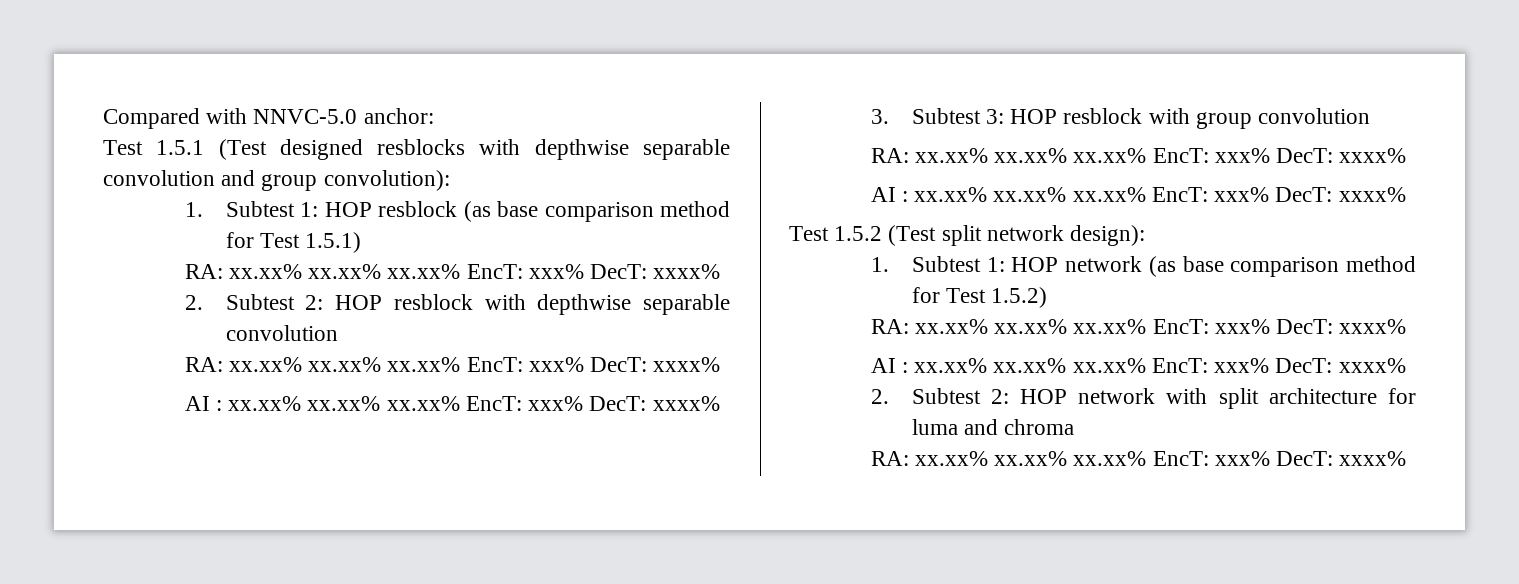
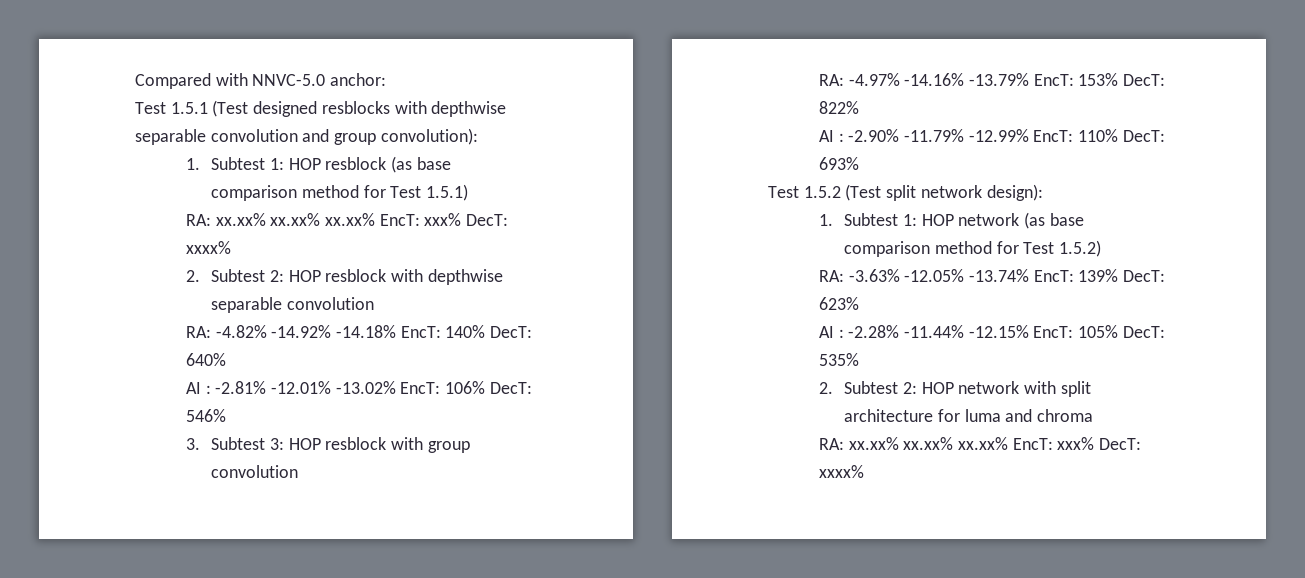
[229,357,721,372] [184,396,720,411] xx.xx% xx.xx% xx.xx% EncT: xxx% DecT: xxxx% // AI : xx.xx% xx.xx% xx.xx% EncT: xxx% DecT: xxxx% -> [215,325,533,338] [185,353,226,366] [185,381,532,394] [185,409,226,422] -4.82% -14.92% -14.18% EncT: 140% DecT: 640% // AI : -2.81% -12.01% -13.02% EncT: 106% DecT: 546%
[915,148,1407,163] [870,187,1406,202] xx.xx% xx.xx% xx.xx% EncT: xxx% DecT: xxxx% // AI : xx.xx% xx.xx% xx.xx% EncT: xxx% DecT: xxxx% -> [848,73,1166,86] [818,101,859,114] [818,129,1165,142] [818,157,859,170] -4.97% -14.16% -13.79% EncT: 153% DecT: 822% // AI : -2.90% -11.79% -12.99% EncT: 110% DecT: 693%
[915,319,1407,334] [870,358,1406,373] xx.xx% xx.xx% xx.xx% EncT: xxx% DecT: xxxx% // AI : xx.xx% xx.xx% xx.xx% EncT: xxx% DecT: xxxx% -> [848,269,1166,282] [818,297,859,310] [818,325,1165,338] [818,353,859,366] -3.63% -12.05% -13.74% EncT: 139% DecT: 623% // AI : -2.28% -11.44% -12.15% EncT: 105% DecT: 535%

